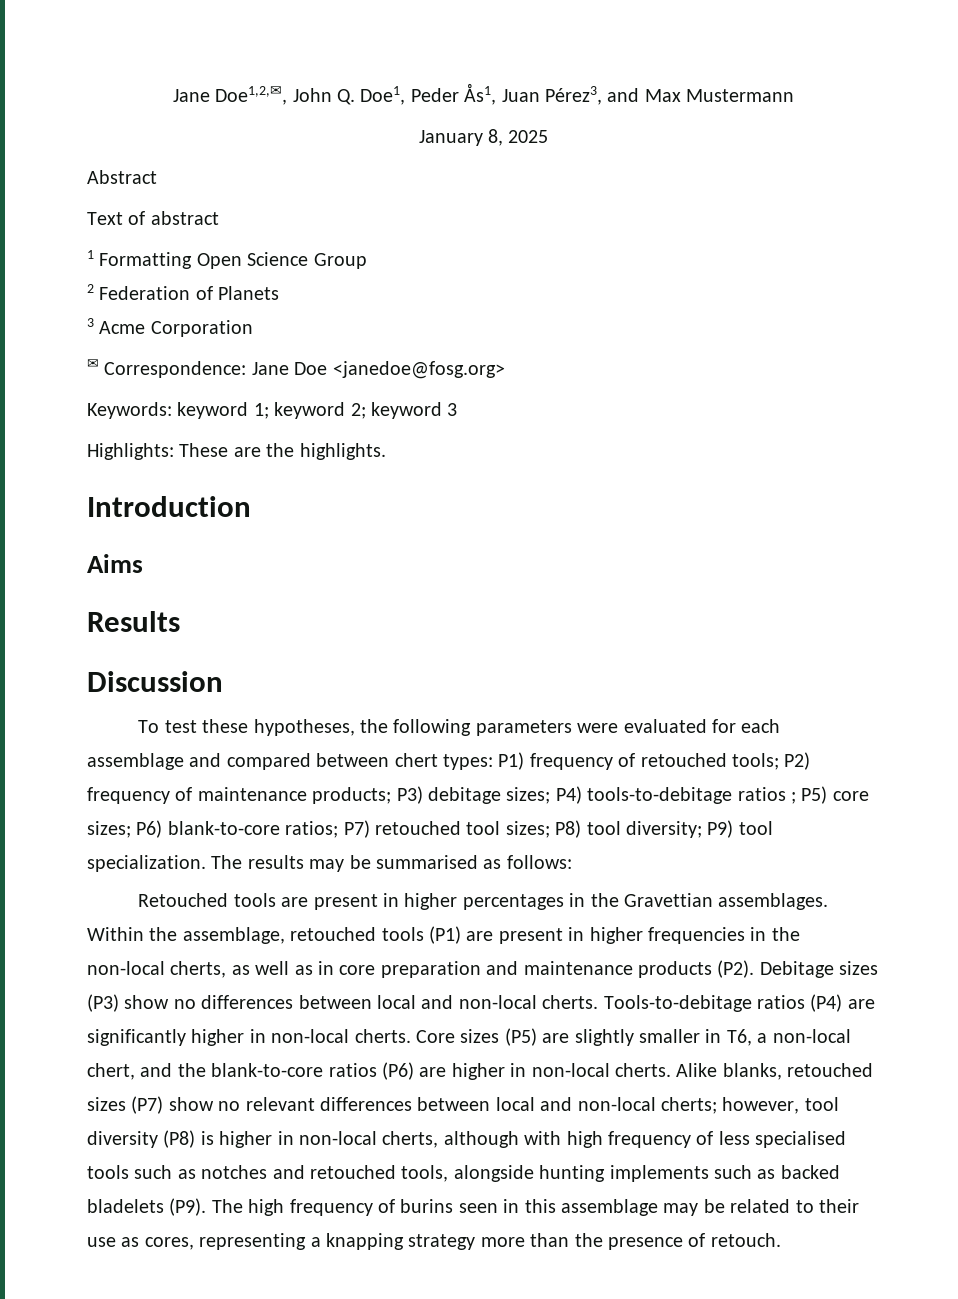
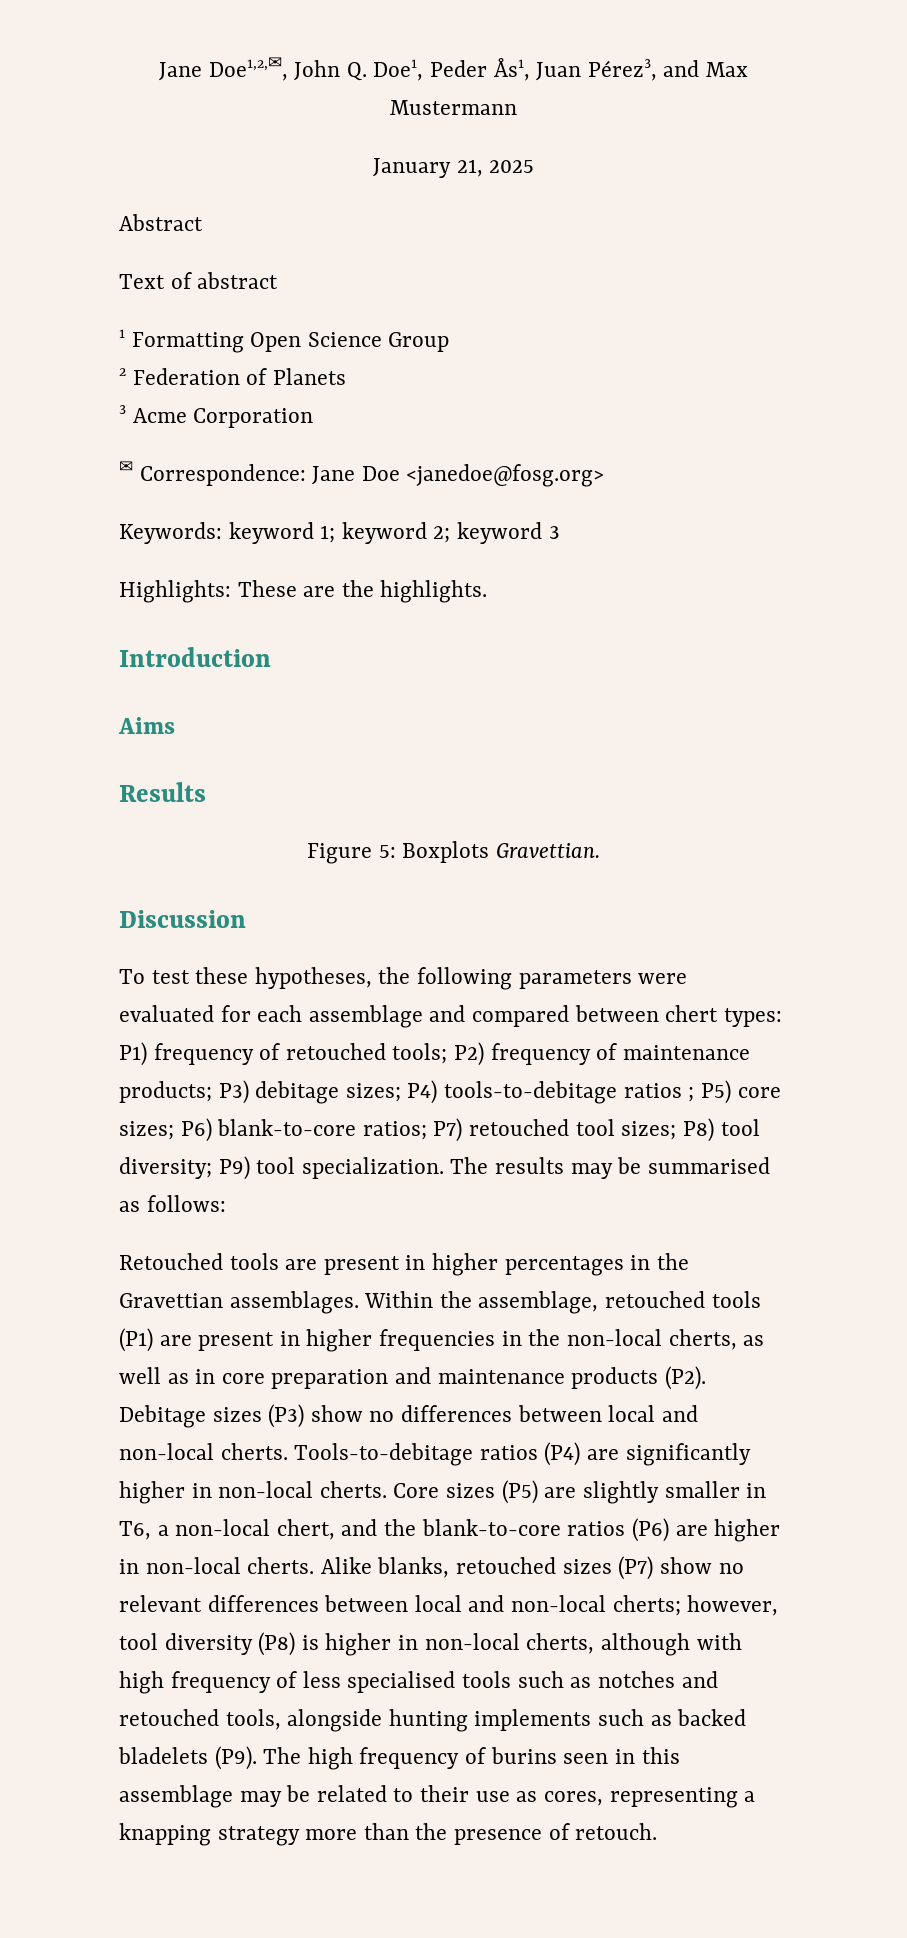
[488,129,503,146] 8, -> [456,159,483,177] 21,
(180, 621) none -> [307,841,600,864] // Figure 5: Boxplots Gravettian.

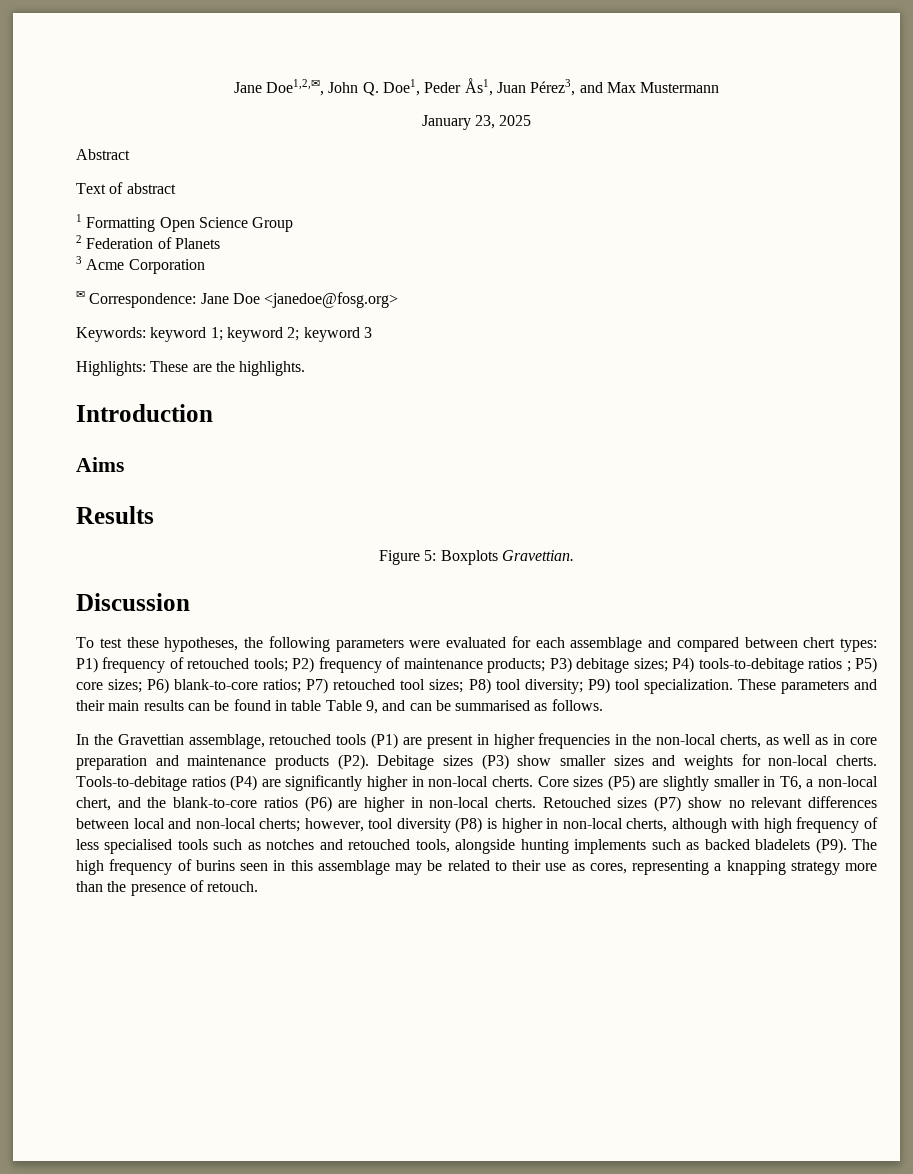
[456,159,483,177] 21, -> [475,115,495,129] 23,
[450,1157,770,1179] [119,1195,226,1212] [119,1253,689,1276] [119,1291,472,1314] The results may be summarised as follows: // Retouched tools are present in higher percentages in the Gravettian assemblages. Within the -> [737,679,877,694] [76,699,603,714] [76,734,184,745] These parameters and their main results can be found in table Table 9, and can be summarised as follows. // In the Gravettian
[369,1405,698,1422] no differences between local and -> [560,754,761,770] smaller sizes and weights for
[320,1557,557,1578] Alike blanks, retouched -> [542,797,611,808] Retouched

